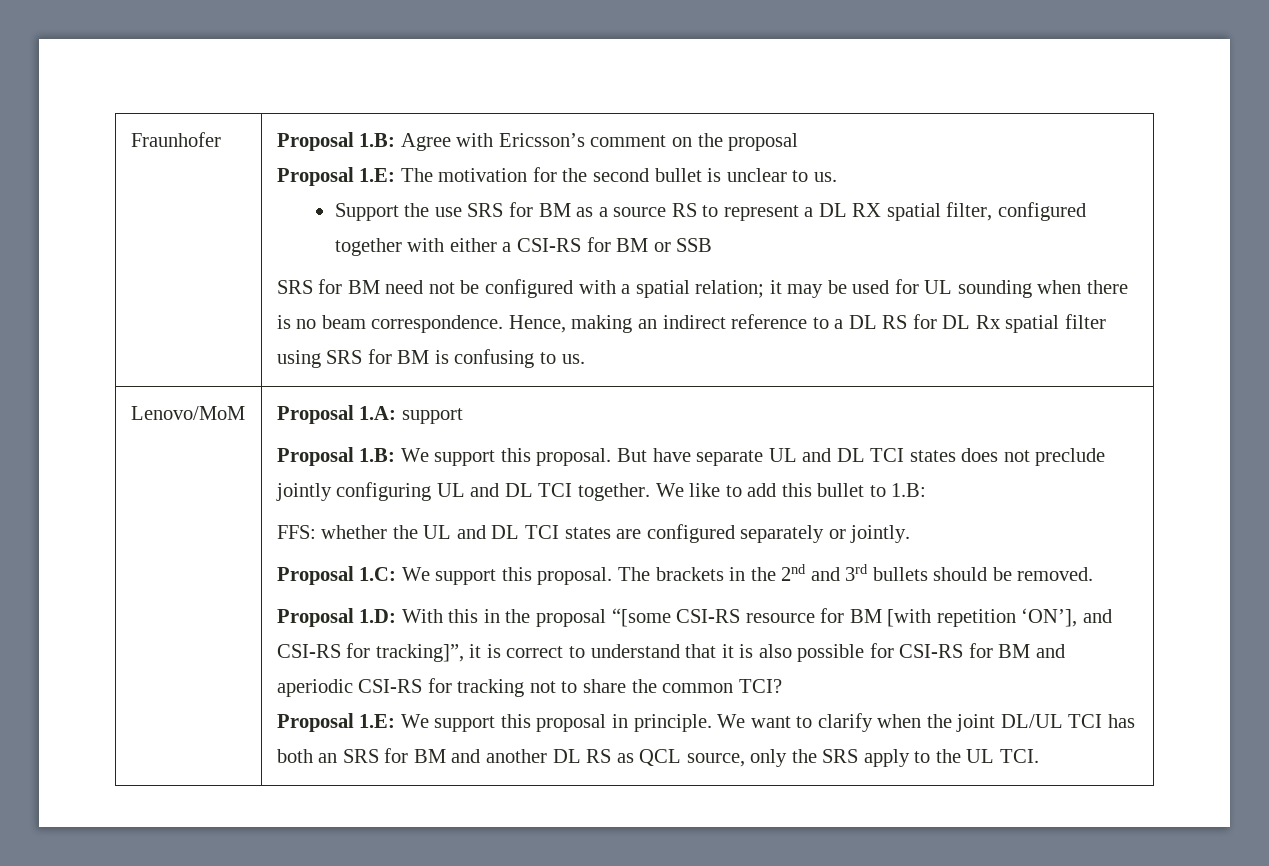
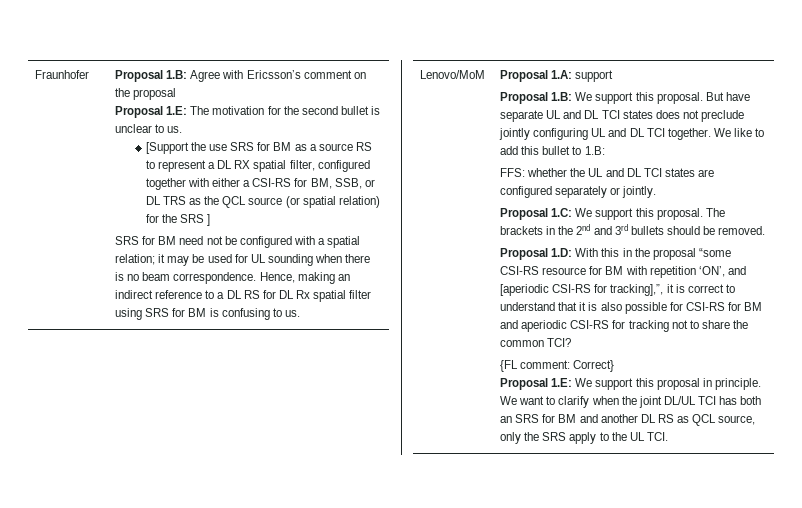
[334,203,399,221] Support -> [145,142,189,154] [Support
[616,238,713,252] BM or SSB -> [310,178,375,189] [145,196,380,208] [145,214,211,226] BM, SSB, or DL TRS as the QCL source (or spatial relation) for the SRS ]
[611,608,671,627] “[some -> [698,248,731,257] “some
[887,608,1112,627] [276,643,464,662] [with repetition ‘ON’], and CSI-RS for tracking]”, -> [625,266,746,278] [500,284,664,296] with repetition ‘ON’, and [aperiodic CSI-RS for tracking],”,
(782, 686) none -> [500,360,615,372] // {FL comment: Correct}

